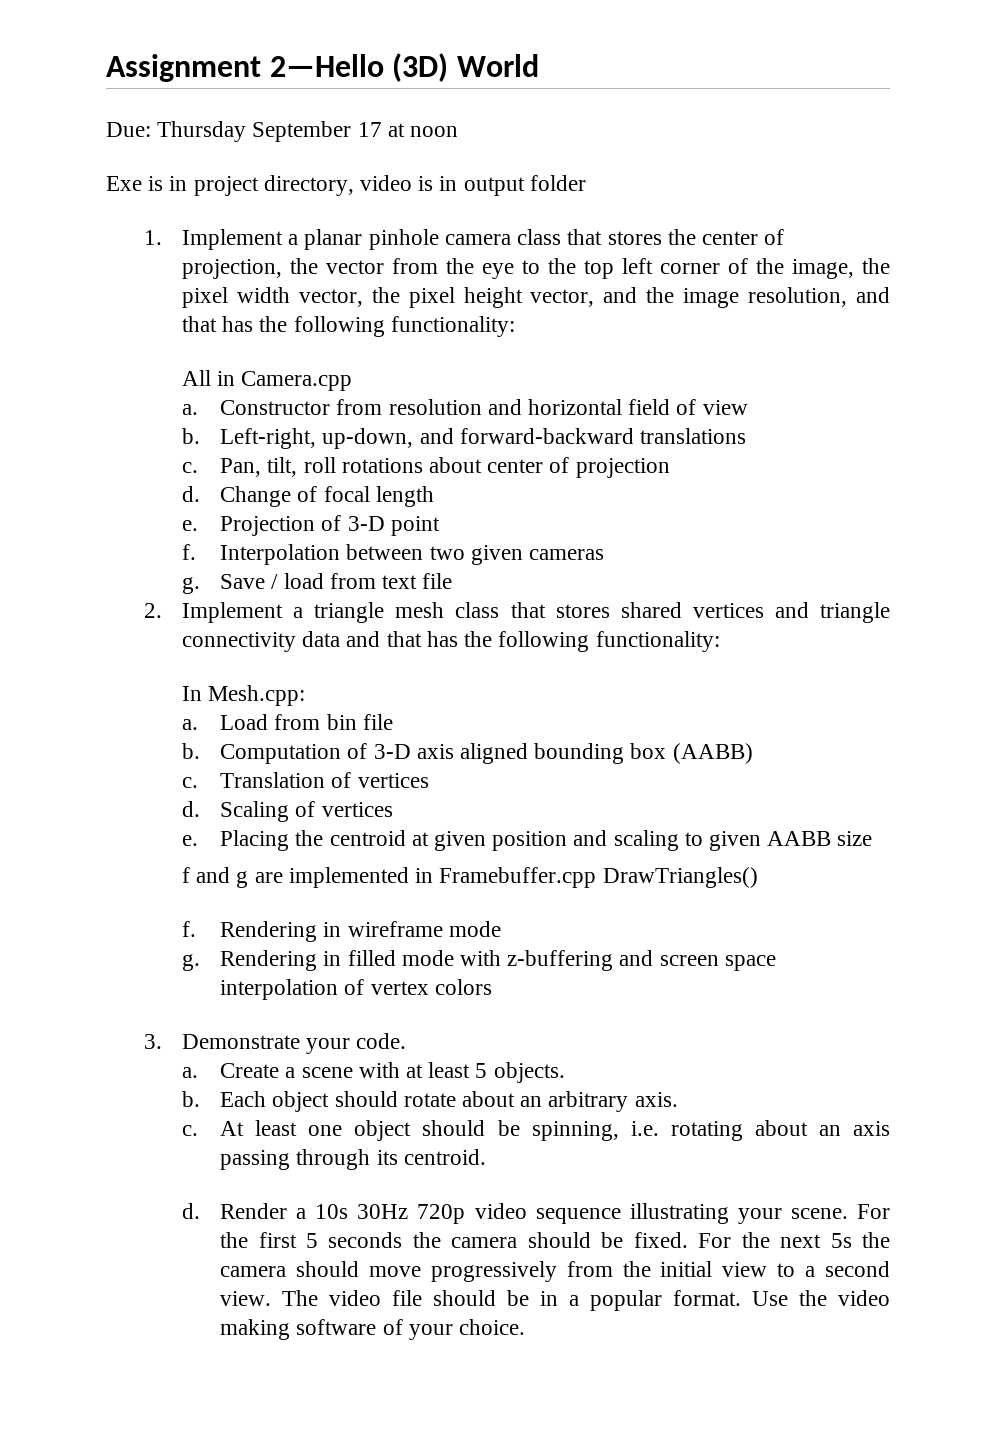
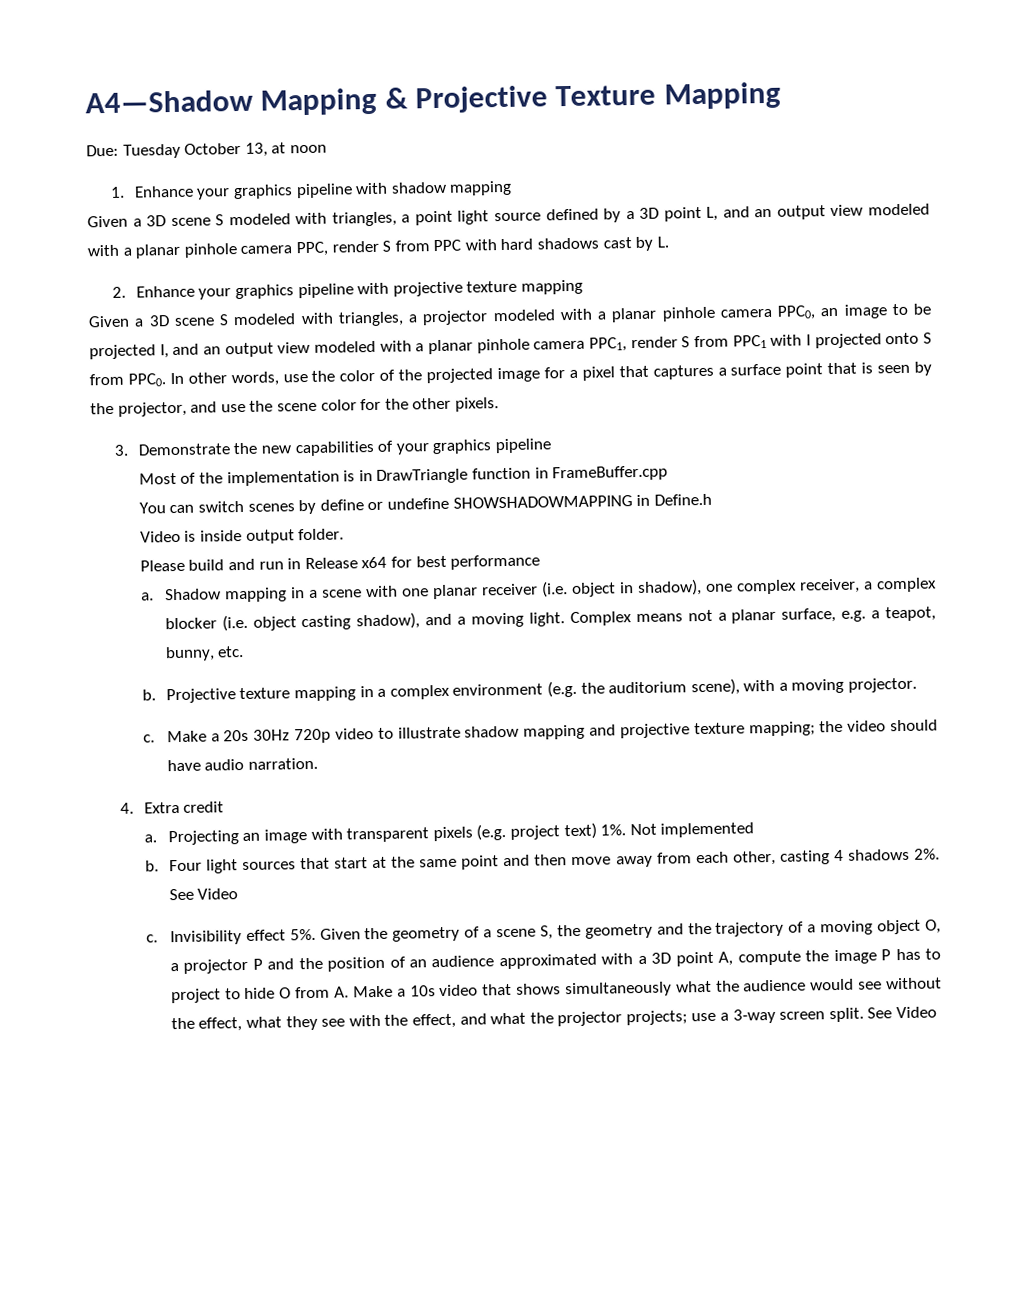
[106,53,539,82] [106,121,459,142] [106,175,586,196] [144,229,785,250] [182,258,890,279] [182,287,891,308] [182,316,515,337] [182,370,353,391] [182,399,748,415] [182,428,746,449] [182,457,670,478] [182,486,434,507] [182,515,440,536] [182,544,604,565] [182,573,453,594] [144,602,890,623] [182,631,720,652] [182,685,306,706] [182,714,393,730] [182,743,753,764] [182,772,429,788] [182,801,393,822] [182,830,873,851] [182,867,758,888] [182,921,501,942] [182,950,776,971] [220,979,492,1000] [144,1033,407,1054] [182,1062,565,1083] [182,1091,678,1112] [182,1120,890,1141] [220,1149,486,1170] [182,1203,890,1224] [220,1232,890,1248] [220,1261,891,1282] [220,1290,890,1311] [220,1319,525,1340] Assignment 2—Hello (3D) World // Due: Thursday September 17 at noon // Exe is in project directory, video is in output folder // 1. Implement a planar pinhole camera class that stores the center of projection, the vector from the eye to the top left corner of the image, the pixel width vector, the pixel height vector, and the image resolution, and that has the following functionality: // All in Camera.cpp // a. Constructor from resolution and horizontal field of view // b. Left-right, up-down, and forward-backward translations // c. Pan, tilt, roll rotations about center of projection // d. Change of focal length // e. Projection of 3-D point // f. Interpolation between two given cameras // g. Save / load from text file // 2. Implement a triangle mesh class that stores shared vertices and triangle connectivity data and that has the following functionality: // In Mesh.cpp: // a. Load from bin file // b. Computation of 3-D axis aligned bounding box (AABB) // c. Translation of vertices // d. Scaling of vertices // e. Placing the centroid at given position and scaling to given AABB size // f and g are implemented in Framebuffer.cpp DrawTriangles() // f. Rendering in wireframe mode // g. Rendering in filled mode with z-buffering and screen space interpolation of vertex colors // 3. Demonstrate your code. // a. Create a scene with at least 5 objects. // b. Each object should rotate about an arbitrary axis. // c. At least one object should be spinning, i.e. rotating about an axis passing through its centroid. // d. Render a 10s 30Hz 720p video sequence illustrating your scene. For the first 5 seconds the camera should be fixed. For the next 5s the camera should move progressively from the initial view to a second view. The video file should be in a popular format. Use the video making software of your choice. -> [85,81,781,116] [86,142,327,159] [109,180,513,200] [87,203,930,228] [87,236,669,259] [111,279,583,300] [88,303,931,328] [89,332,932,360] [89,361,933,387] [90,397,499,417] [113,438,552,457] [138,465,669,487] [138,493,712,515] [139,528,345,544] [139,554,541,572] [140,577,937,603] [164,606,936,632] [164,645,245,662] [141,677,918,704] [142,719,938,744] [166,757,318,772] [119,801,225,814] [143,822,755,846] [144,848,941,874] [168,888,239,901] [145,919,941,946] [169,948,941,974] [170,977,943,1004] [170,1006,937,1032] A4—Shadow Mapping & Projective Texture Mapping // Due: Tuesday October 13, at noon // 1. Enhance your graphics pipeline with shadow mapping // Given a 3D scene S modeled with triangles, a point light source defined by a 3D point L, and an output view modeled with a planar pinhole camera PPC, render S from PPC with hard shadows cast by L. // 2. Enhance your graphics pipeline with projective texture mapping // Given a 3D scene S modeled with triangles, a projector modeled with a planar pinhole camera PPC0, an image to be projected I, and an output view modeled with a planar pinhole camera PPC1, render S from PPC1 with I projected onto S from PPC0. In other words, use the color of the projected image for a pixel that captures a surface point that is seen by the projector, and use the scene color for the other pixels. // 3. Demonstrate the new capabilities of your graphics pipeline // Most of the implementation is in DrawTriangle function in FrameBuffer.cpp // You can switch scenes by define or undefine SHOWSHADOWMAPPING in Define.h // Video is inside output folder. // Please build and run in Release x64 for best performance // a. Shadow mapping in a scene with one planar receiver (i.e. object in shadow), one complex receiver, a complex blocker (i.e. object casting shadow), and a moving light. Complex means not a planar surface, e.g. a teapot, bunny, etc. // b. Projective texture mapping in a complex environment (e.g. the auditorium scene), with a moving projector. // c. Make a 20s 30Hz 720p video to illustrate shadow mapping and projective texture mapping; the video should have audio narration. // 4. Extra credit // a. Projecting an image with transparent pixels (e.g. project text) 1%. Not implemented // b. Four light sources that start at the same point and then move away from each other, casting 4 shadows 2%. See Video // c. Invisibility effect 5%. Given the geometry of a scene S, the geometry and the trajectory of a moving object O, a projector P and the position of an audience approximated with a 3D point A, compute the image P has to project to hide O from A. Make a 10s video that shows simultaneously what the audience would see without the effect, what they see with the effect, and what the projector projects; use a 3-way screen split. See Video

